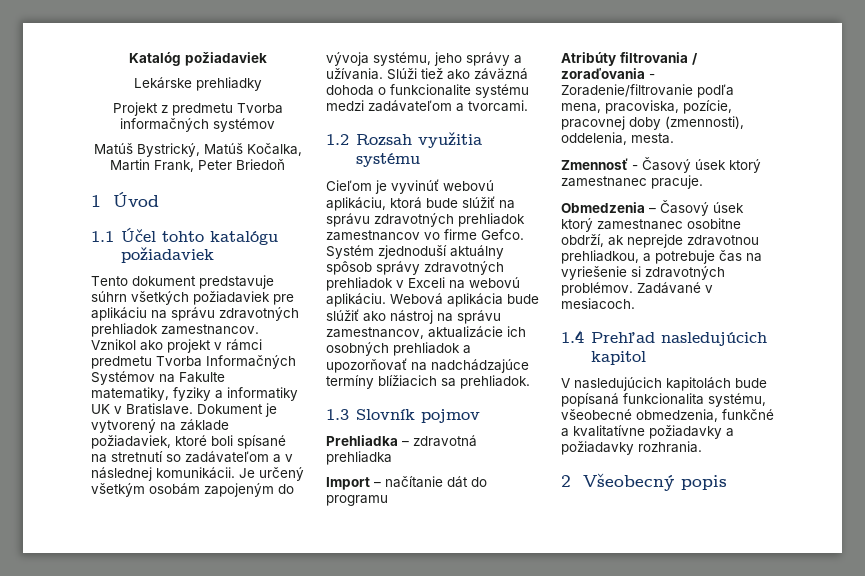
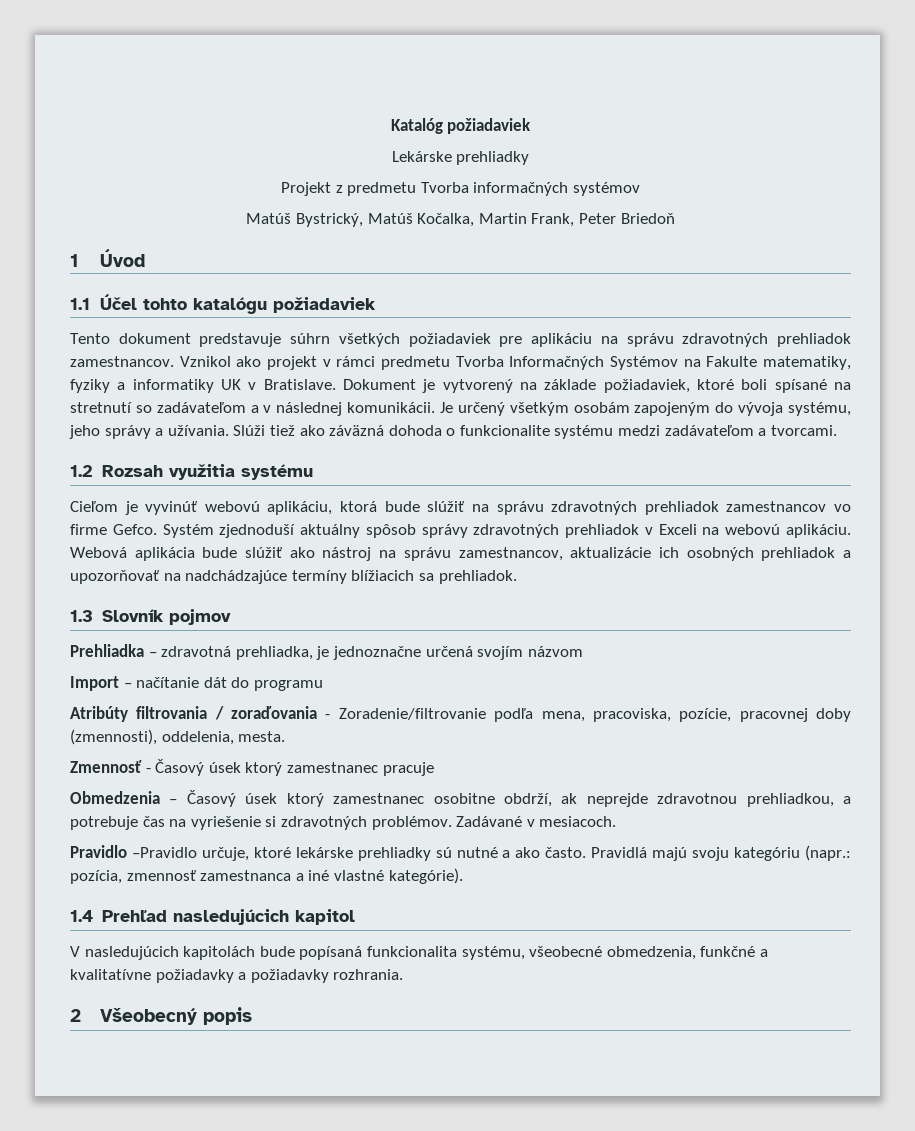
[326,451,392,465] prehliadka -> [235,646,583,660] prehliadka, je jednoznačne určená svojím názvom
[651,175,703,189] pracuje. -> [382,762,434,776] pracuje
(635, 304) none -> [70,845,851,861] [70,868,463,884] // Pravidlo –Pravidlo určuje, ktoré lekárske prehliadky sú nutné a ako často. Pravidlá majú svoju kategóriu (napr.: pozícia, zmennosť zamestnanca a iné vlastné kategórie).

